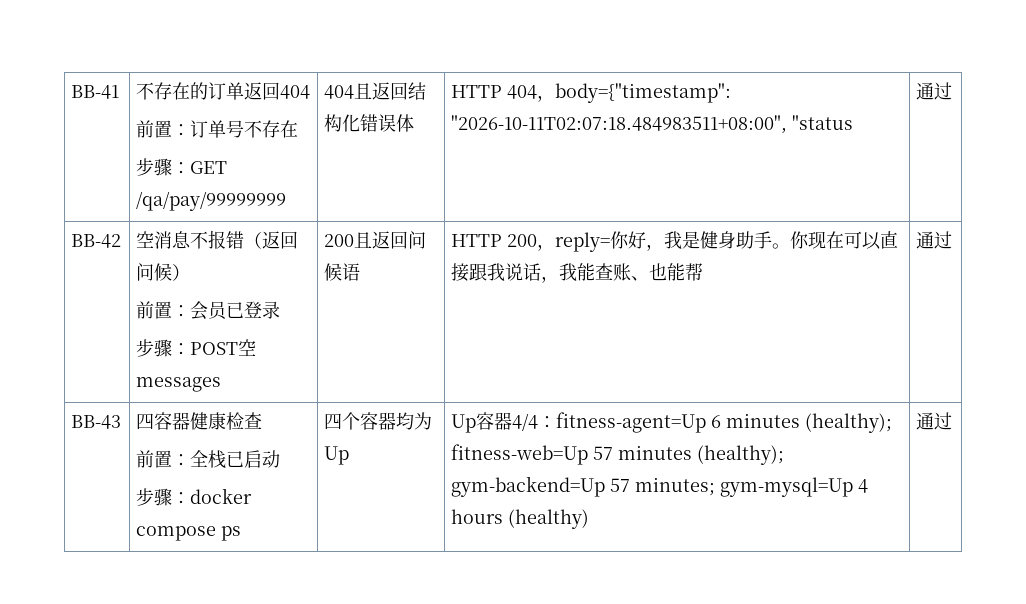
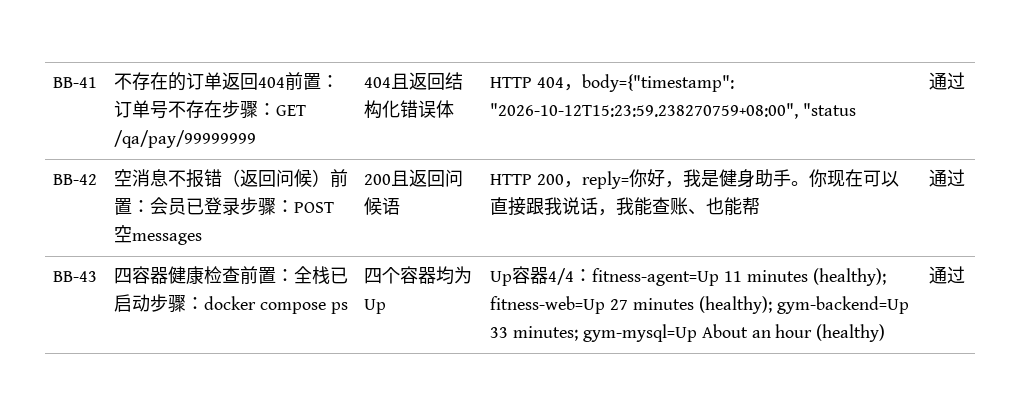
(311, 92) // -> (286, 82) none
(299, 129) // -> (223, 109) none
[451,115,788,134] "2026-10-11T02:07:18.484983511+08:00", -> [490,103,799,119] "2026-10-12T15:23:59.238270759+08:00",
(191, 272) // -> (331, 178) none
(281, 310) // -> (241, 206) none
(263, 420) // -> (241, 274) none
(281, 459) // -> (151, 303) none
[711,415,722,428] 6 -> [723,271,742,282] 11
[593,446,614,460] 57 -> [609,299,628,310] 27
[610,478,631,492] 57 -> [490,327,509,338] 33
[858,479,869,493] [451,509,504,524] 4 hours -> [701,324,813,338] About an hour

